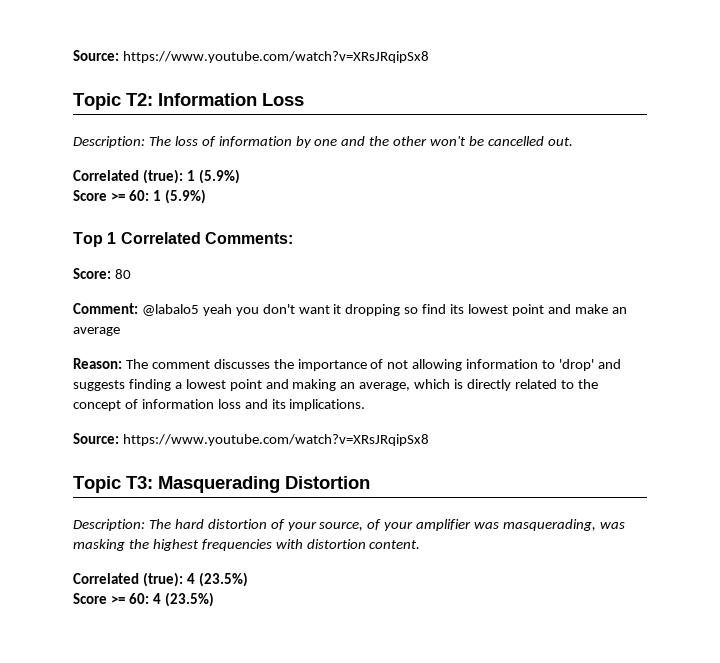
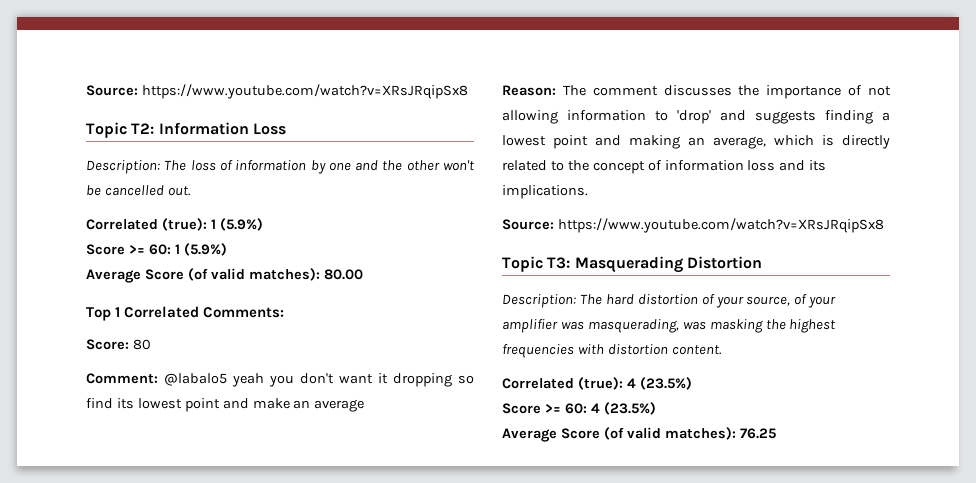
(206, 196) none -> [86,268,363,283] // Average Score (of valid matches): 80.00
(214, 599) none -> [502,427,776,442] // Average Score (of valid matches): 76.25

